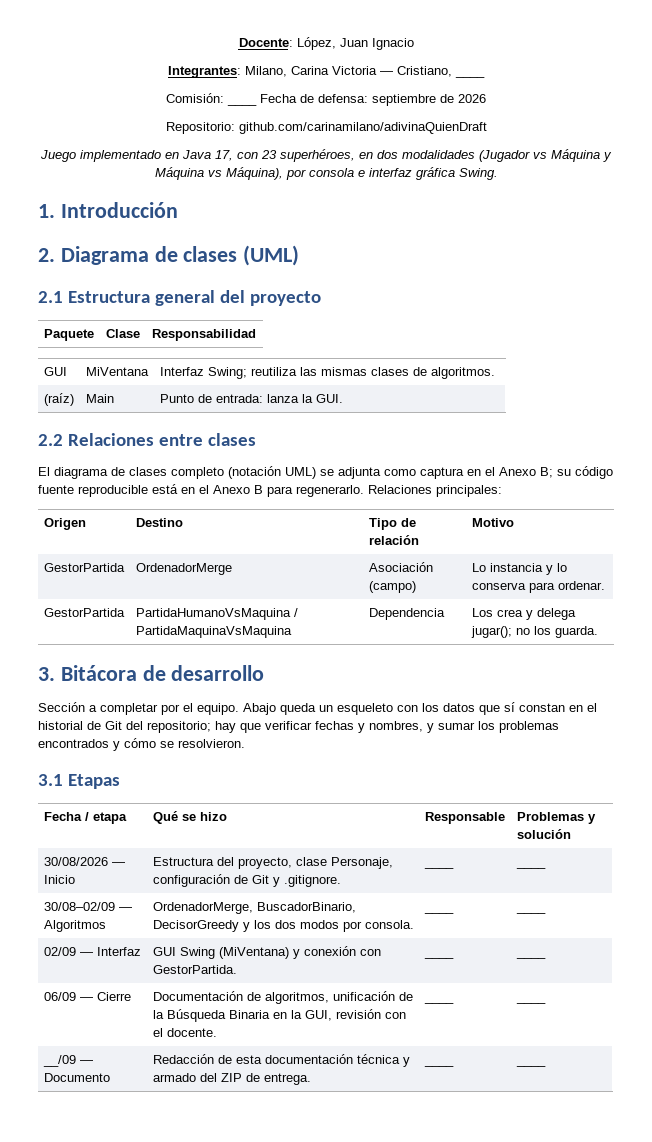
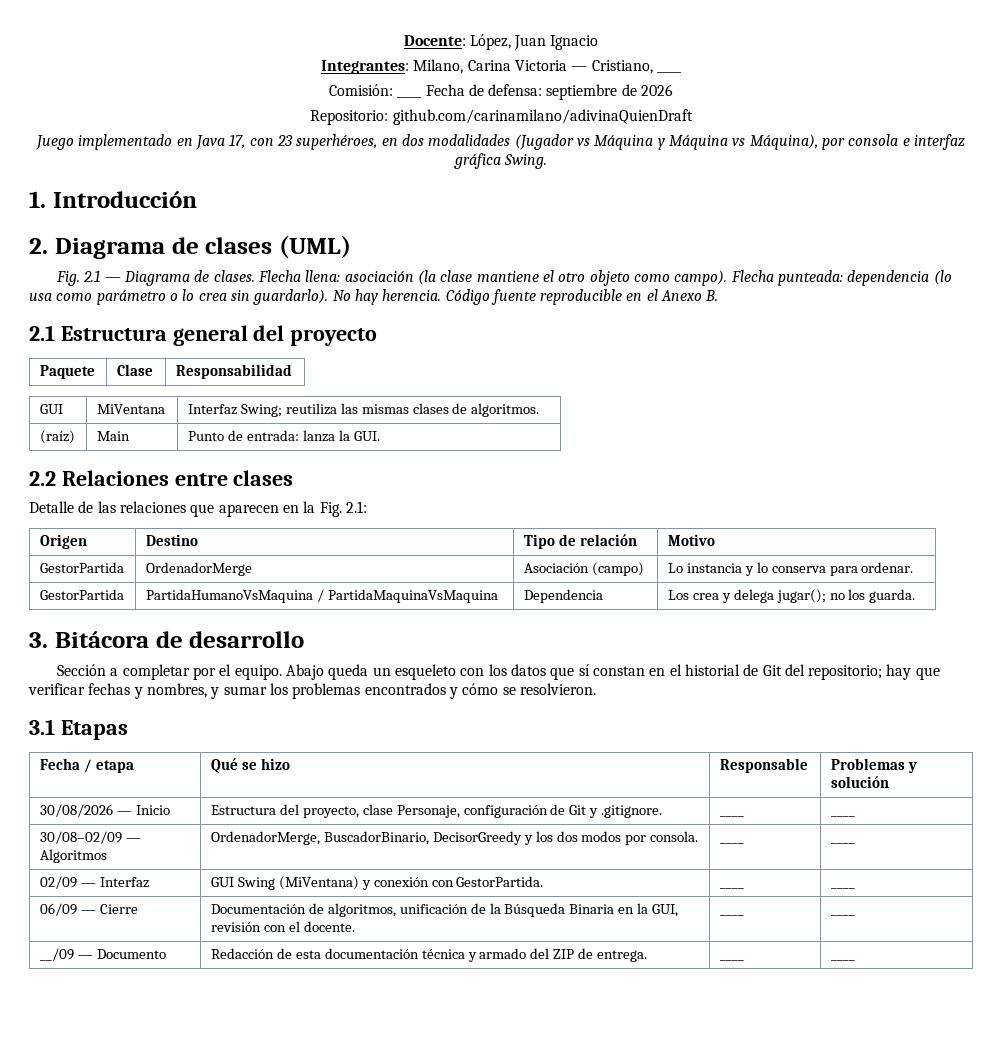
(300, 255) none -> [56,270,952,286] [29,289,719,305] // Fig. 2.1 — Diagrama de clases. Flecha llena: asociación (la clase mantiene el otro objeto como campo). Flecha punteada: dependencia (lo usa como parámetro o lo crea sin guardarlo). No hay herencia. Código fuente reproducible en el Anexo B.
[38,466,613,479] [38,484,502,497] El diagrama de clases completo (notación UML) se adjunta como captura en el Anexo B; su código fuente reproducible está en el Anexo B para regenerarlo. Relaciones principales: -> [29,501,367,517] Detalle de las relaciones que aparecen en la Fig. 2.1:

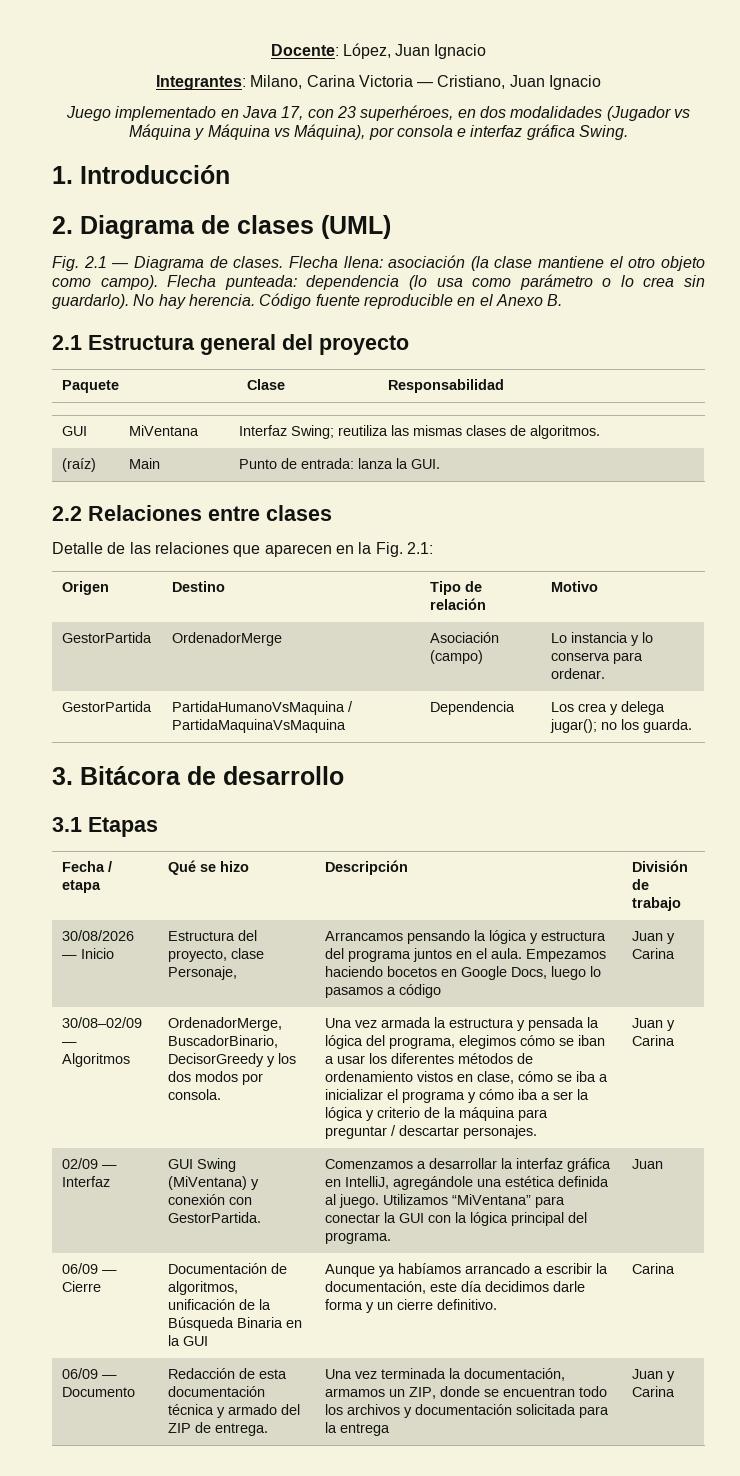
[656,71,681,73] [328,84,393,96] [397,96,422,98] [425,84,674,100] [310,109,693,125] ____ // Comisión: ____ Fecha de defensa: septiembre de 2026 // Repositorio: github.com/carinamilano/adivinaQuienDraft -> [509,75,602,90] Juan Ignacio
[57,664,940,680] [28,683,596,699] // Sección a completar por el equipo. Abajo queda un esqueleto con los datos que sí constan en el historial de Git del repositorio; hay que verificar fechas y nombres, y sumar los problemas encontrados y cómo se resolvieron. -> (344, 775) none
[719,758,808,773] [830,758,917,773] [830,776,889,788] Responsable | Problemas y solución -> [325,860,409,875] [632,860,689,872] [632,879,650,890] [632,897,682,911] Descripción | División de trabajo
[463,804,663,818] [719,815,744,817] [830,815,855,817] configuración de Git y .gitignore. | ____ | ____ -> [325,930,607,944] [325,948,607,962] [325,966,602,980] [325,984,442,998] [632,931,676,944] [632,948,676,959] | Arrancamos pensando la lógica y estructura del programa juntos en el aula. Empezamos haciendo bocetos en Google Docs, luego lo pasamos a código | Juan y Carina
[719,842,744,844] [830,842,855,844] ____ | ____ -> [325,1017,600,1031] [325,1035,606,1049] [325,1053,534,1064] [325,1071,609,1084] [325,1089,590,1103] [325,1107,549,1121] [325,1125,538,1139] [632,1018,676,1031] [632,1035,676,1046] Una vez armada la estructura y pensada la lógica del programa, elegimos cómo se iban a usar los diferentes métodos de ordenamiento vistos en clase, cómo se iba a inicializar el programa y cómo iba a ser la lógica y criterio de la máquina para preguntar / descartar personajes. | Juan y Carina
[719,887,744,889] [830,887,855,889] ____ | ____ -> [325,1158,612,1172] [325,1176,610,1190] [325,1194,566,1208] [325,1212,588,1226] [325,1232,392,1244] [632,1159,664,1169] Comenzamos a desarrollar la interfaz gráfica en IntelliJ, agregándole una estética definida al juego. Utilizamos “MiVentana” para conectar la GUI con la lógica principal del programa. | Juan
[652,904,679,917] [210,921,355,932] [719,914,744,916] [830,914,855,916] [39,948,74,961] GUI, revisión con el docente. | ____ | ____ // __/09 -> [183,1336,209,1346] [325,1263,609,1277] [325,1281,586,1294] [325,1299,498,1313] [632,1263,676,1274] [62,1368,99,1379] GUI | Aunque ya habíamos arrancado a escribir la documentación, este día decidimos darle forma y un cierre definitivo. | Carina // 06/09
[719,959,744,961] [830,959,855,961] ____ | ____ -> [325,1368,566,1381] [325,1386,608,1399] [325,1404,610,1418] [325,1422,391,1436] [632,1369,676,1382] [632,1386,676,1397] Una vez terminada la documentación, armamos un ZIP, donde se encuentran todo los archivos y documentación solicitada para la entrega | Juan y Carina

